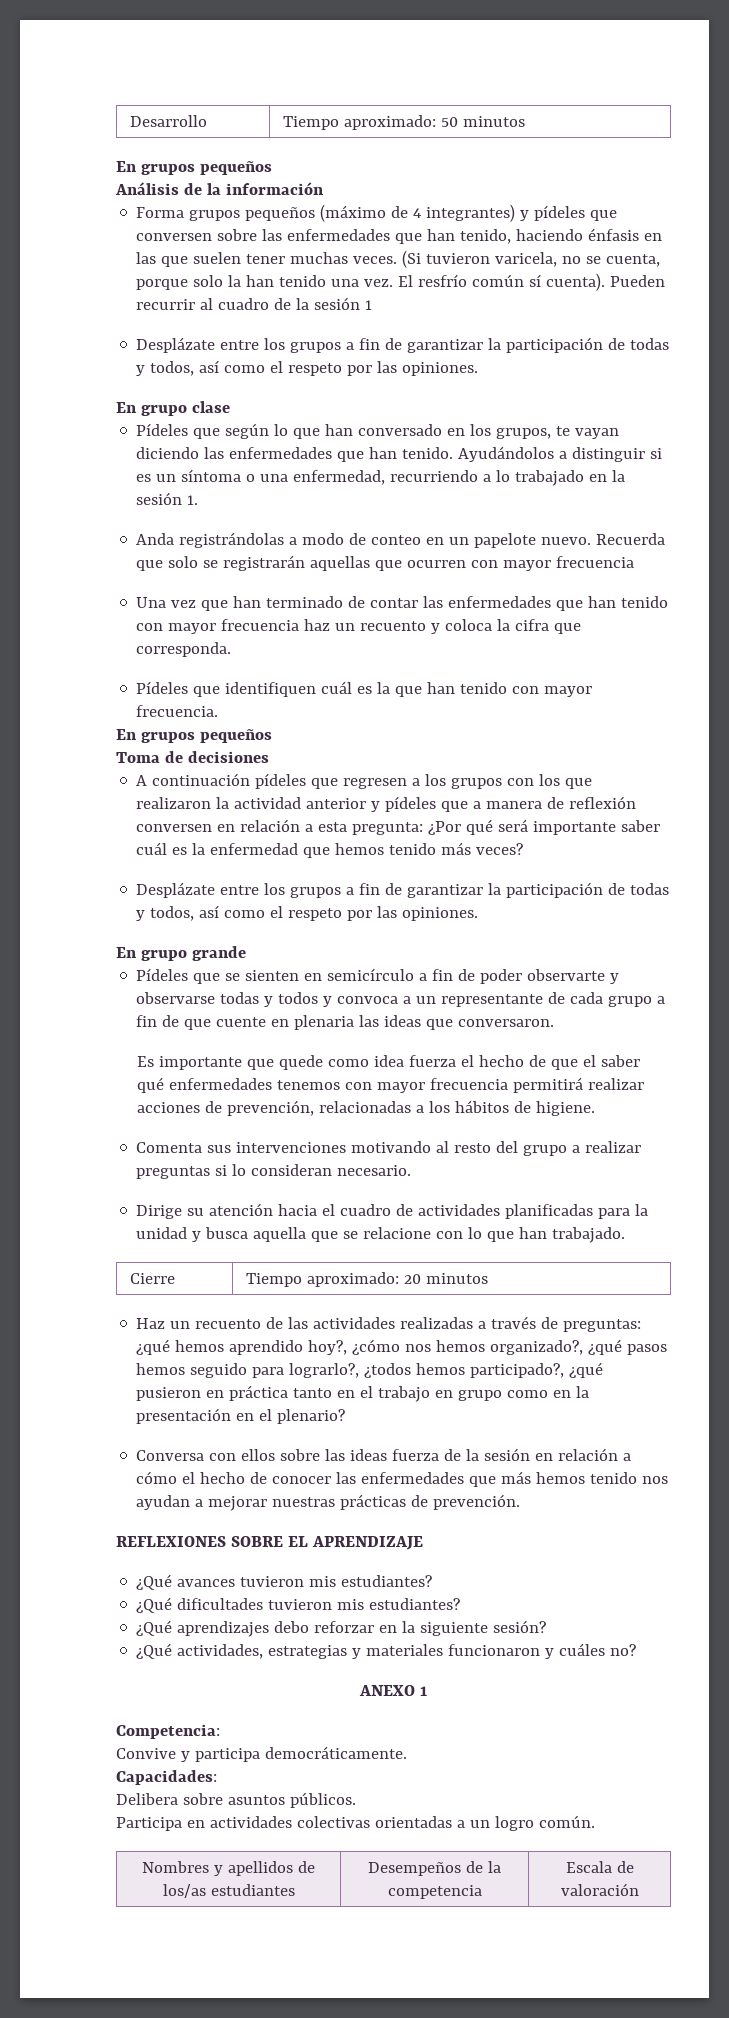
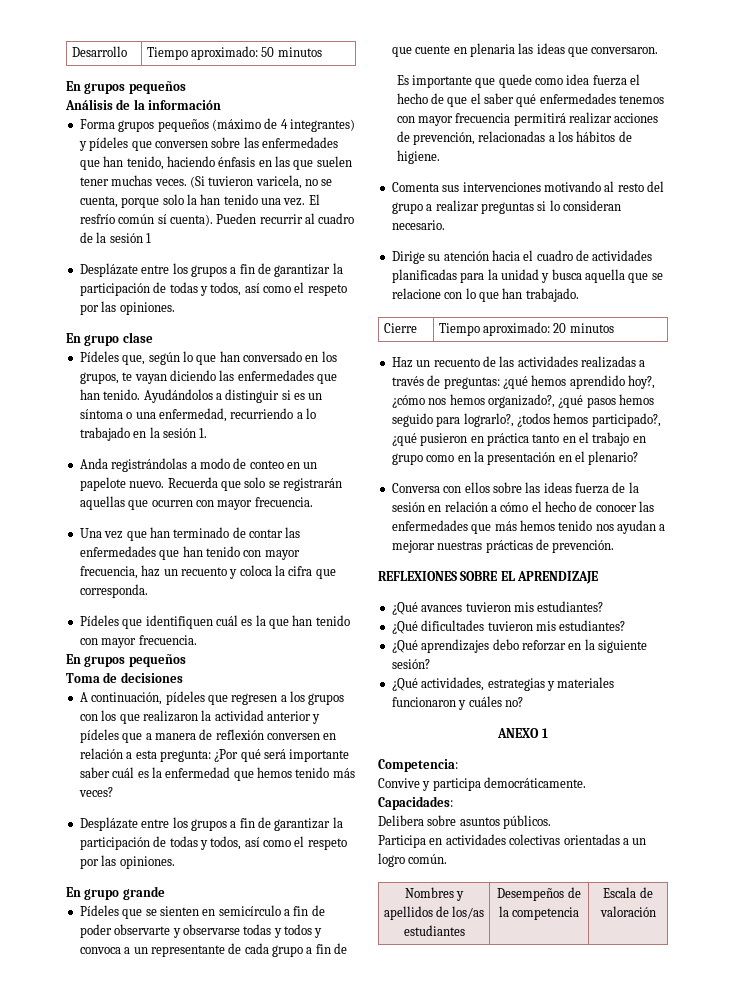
[193,428,221,439] que -> [122,355,146,365] que,
[556,556,635,568] frecuencia -> [254,497,313,507] frecuencia.
[221,619,300,631] frecuencia -> [79,566,138,579] frecuencia,
[152,773,251,786] continuación -> [91,692,163,705] continuación,

